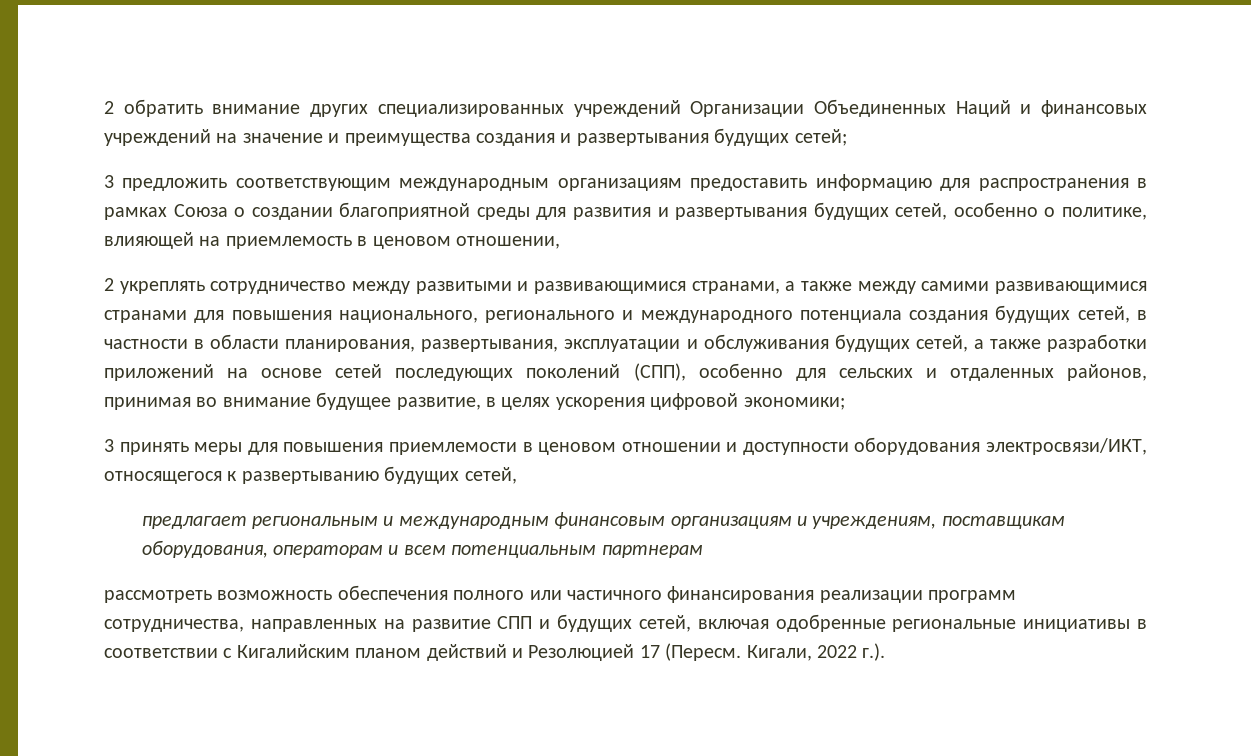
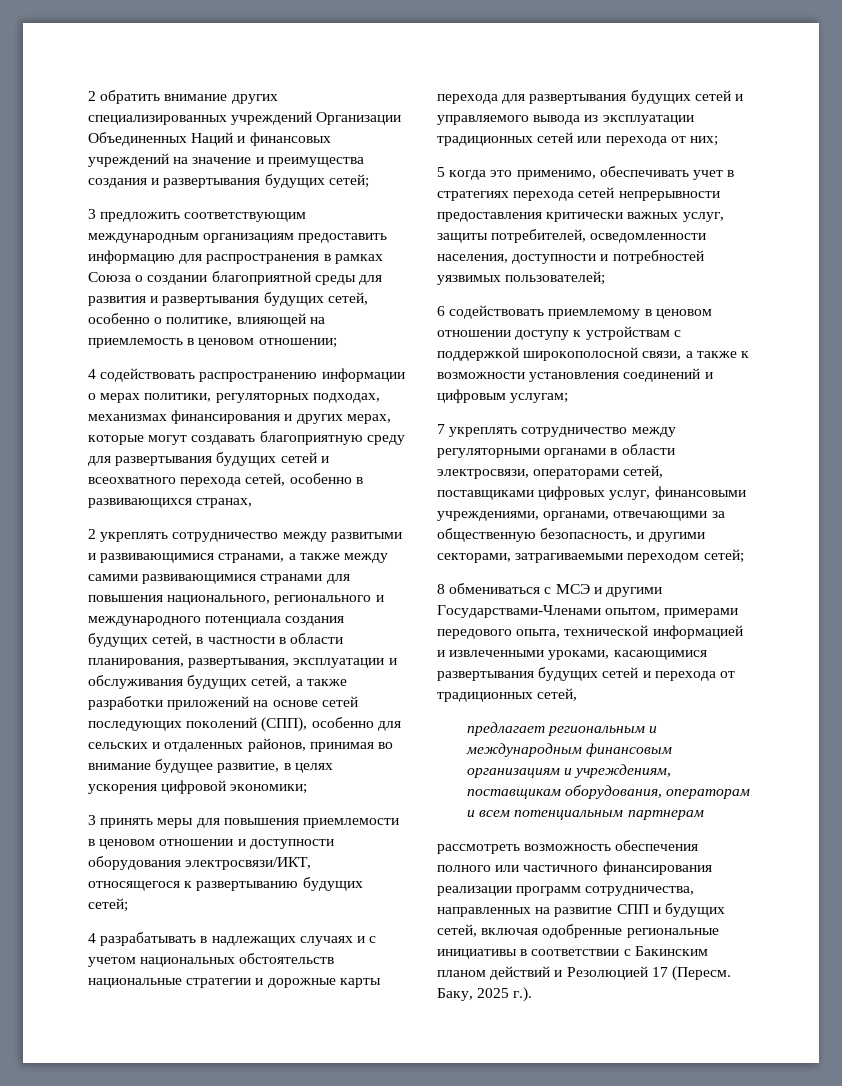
[456,236,560,249] отношении, -> [258,338,337,348] [88,368,405,382] [88,393,380,403] [88,410,391,424] [88,431,405,445] [88,452,329,466] [88,473,363,487] [88,498,253,508] отношении; // 4 содействовать распространению информации о мерах политики, регуляторных подходах, механизмах финансирования и других мерах, которые могут создавать благоприятную среду для развертывания будущих сетей и всеохватного перехода сетей, особенно в развивающихся странах,
(460, 475) none -> [88,898,128,912] [88,932,377,946] [88,953,335,967] [88,978,381,988] [437,90,743,104] [437,115,694,125] [437,132,718,146] [437,166,735,180] [437,187,720,201] [437,212,724,222] [437,229,707,243] [437,250,704,264] [437,271,606,285] [437,305,712,319] [437,326,681,340] [437,347,749,361] [437,368,713,382] [437,389,569,403] [437,424,676,437] [437,444,675,458] [437,465,664,479] [437,486,746,500] [437,511,725,521] [437,528,705,542] [437,549,744,563] [437,583,662,597] [437,605,739,618] [437,625,743,639] [437,650,707,660] [437,667,735,681] [437,692,533,702] сетей; // 4 разрабатывать в надлежащих случаях и с учетом национальных обстоятельств национальные стратегии и дорожные карты перехода для развертывания будущих сетей и управляемого вывода из эксплуатации традиционных сетей или перехода от них; // 5 когда это применимо, обеспечивать учет в стратегиях перехода сетей непрерывности предоставления критически важных услуг, защиты потребителей, осведомленности населения, доступности и потребностей уязвимых пользователей; // 6 содействовать приемлемому в ценовом отношении доступу к устройствам с поддержкой широкополосной связи, а также к возможности установления соединений и цифровым услугам; // 7 укреплять сотрудничество между регуляторными органами в области электросвязи, операторами сетей, поставщиками цифровых услуг, финансовыми учреждениями, органами, отвечающими за общественную безопасность, и другими секторами, затрагиваемыми переходом сетей; // 8 обмениваться с МСЭ и другими Государствами-Членами опытом, примерами передового опыта, технической информацией и извлеченными уроками, касающимися развертывания будущих сетей и перехода от традиционных
[236,644,350,658] Кигалийским -> [634,946,708,956] Бакинским
[746,645,857,661] Кигали, 2022 -> [437,988,510,1001] Баку, 2025

